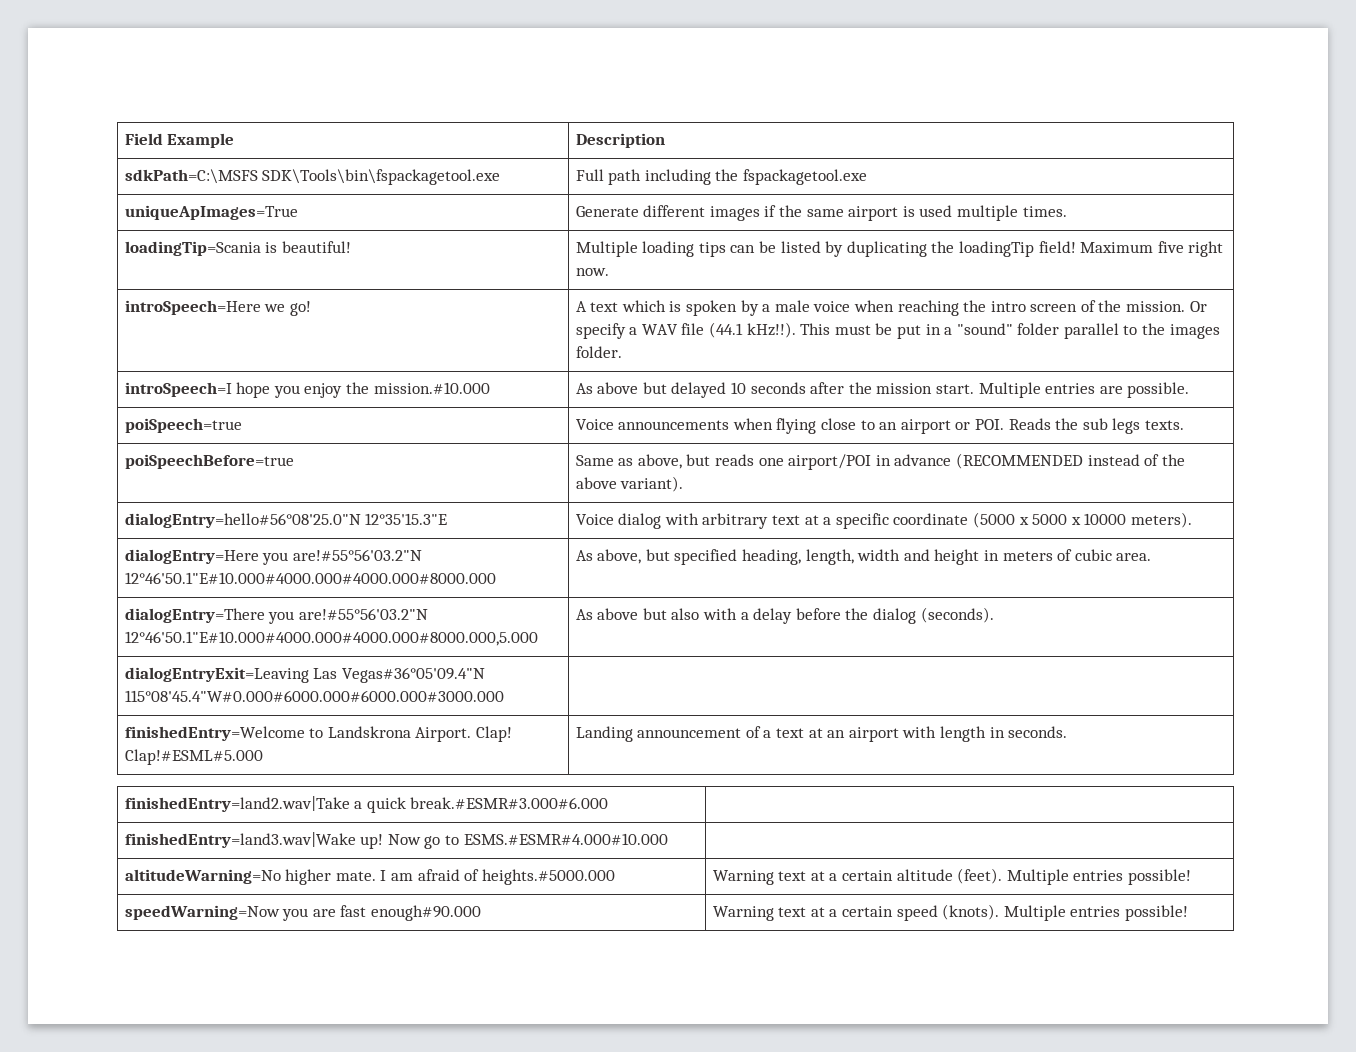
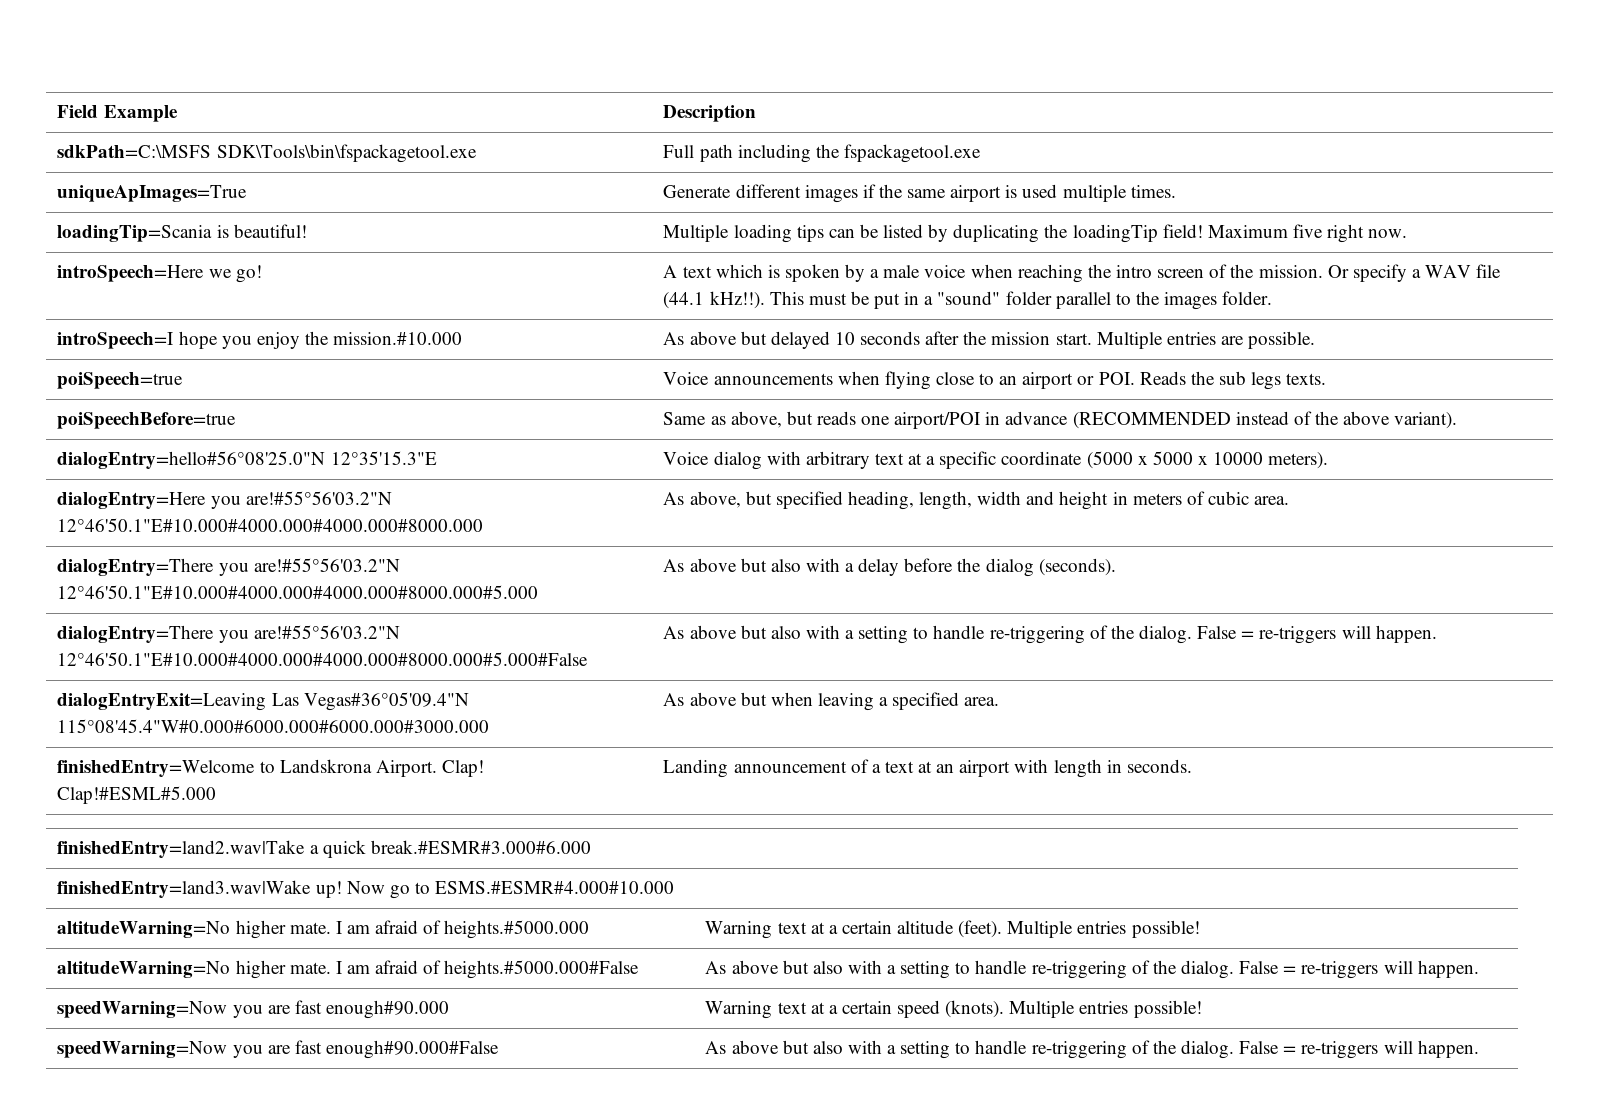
[124,631,538,646] 12°46'50.1"E#10.000#4000.000#4000.000#8000.000,5.000 -> [57,585,539,599] 12°46'50.1"E#10.000#4000.000#4000.000#8000.000#5.000
[124,667,485,683] [124,690,504,702] dialogEntryExit=Leaving Las Vegas#36°05'09.4"N 115°08'45.4"W#0.000#6000.000#6000.000#3000.000 | -> [57,625,400,643] [57,652,589,666] [663,625,1437,644] [57,692,469,711] [57,719,490,733] [663,692,1000,711] dialogEntry=There you are!#55°56'03.2"N 12°46'50.1"E#10.000#4000.000#4000.000#8000.000#5.000#False | As above but also with a setting to handle re-triggering of the dialog. False = re-triggers will happen. // dialogEntryExit=Leaving Las Vegas#36°05'09.4"N 115°08'45.4"W#0.000#6000.000#6000.000#3000.000 | As above but when leaving a specified area.
(1191, 877) none -> [57,960,640,979] [705,960,1479,979] // altitudeWarning=No higher mate. I am afraid of heights.#5000.000#False | As above but also with a setting to handle re-triggering of the dialog. False = re-triggers will happen.
(1188, 913) none -> [57,1040,499,1059] [705,1040,1479,1059] // speedWarning=Now you are fast enough#90.000#False | As above but also with a setting to handle re-triggering of the dialog. False = re-triggers will happen.

